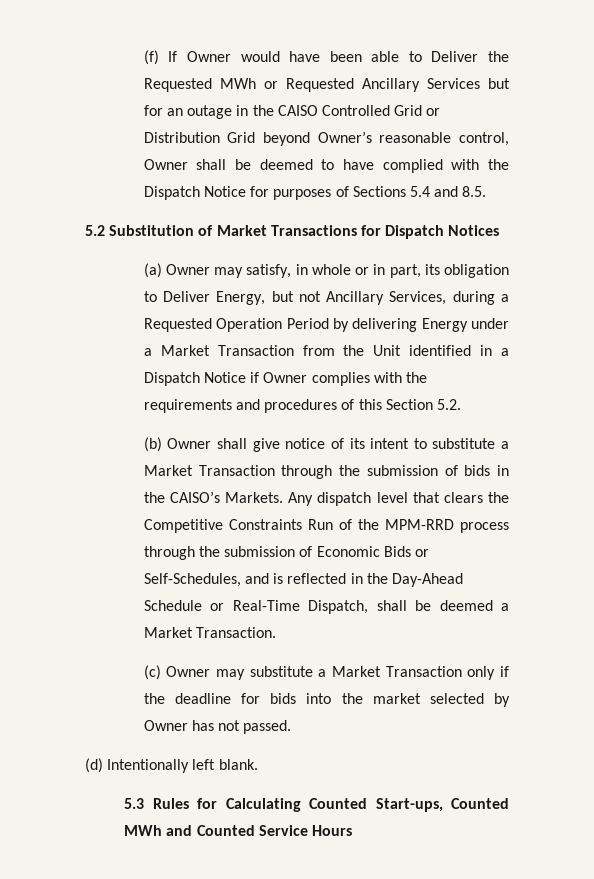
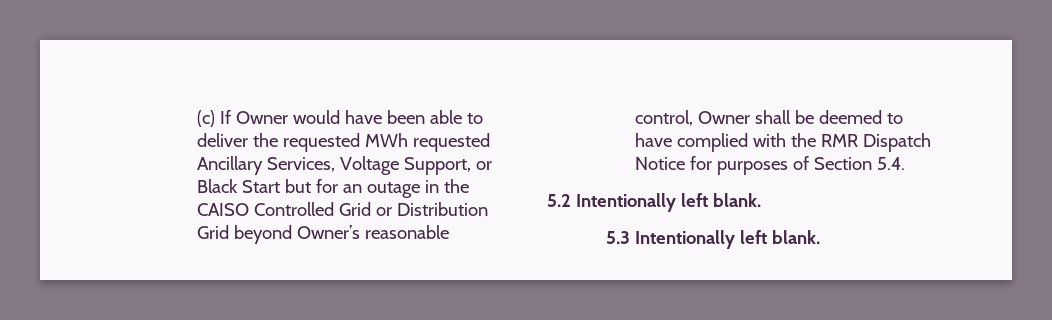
[143,50,159,65] (f) -> [197,110,216,127] (c)
[431,51,509,62] [143,78,480,92] Deliver the Requested MWh or Requested Ancillary Services -> [197,133,491,152] [197,156,493,175] [197,179,281,193] deliver the requested MWh requested Ancillary Services, Voltage Support, or Black Start
(509, 164) none -> [821,134,859,147] RMR
[352,186,487,197] [85,225,500,239] [143,263,509,278] [143,291,509,305] [143,318,509,332] [143,345,509,356] [143,372,427,386] [143,399,461,413] [143,437,510,452] [143,465,509,479] [143,491,509,506] [143,519,509,533] [143,546,429,560] [143,573,463,587] [143,600,509,614] [143,627,276,638] [143,665,509,680] [143,693,510,707] [143,720,292,734] [85,758,258,773] [124,798,509,812] [124,825,352,836] Sections 5.4 and 8.5. // 5.2 Substitution of Market Transactions for Dispatch Notices // (a) Owner may satisfy, in whole or in part, its obligation to Deliver Energy, but not Ancillary Services, during a Requested Operation Period by delivering Energy under a Market Transaction from the Unit identified in a Dispatch Notice if Owner complies with the requirements and procedures of this Section 5.2. // (b) Owner shall give notice of its intent to substitute a Market Transaction through the submission of bids in the CAISO’s Markets. Any dispatch level that clears the Competitive Constraints Run of the MPM-RRD process through the submission of Economic Bids or Self-Schedules, and is reflected in the Day-Ahead Schedule or Real-Time Dispatch, shall be deemed a Market Transaction. // (c) Owner may substitute a Market Transaction only if the deadline for bids into the market selected by Owner has not passed. // (d) Intentionally left blank. // 5.3 Rules for Calculating Counted Start-ups, Counted MWh and Counted Service Hours -> [814,157,906,170] [547,193,761,212] [605,230,820,249] Section 5.4. // 5.2 Intentionally left blank. // 5.3 Intentionally left blank.

